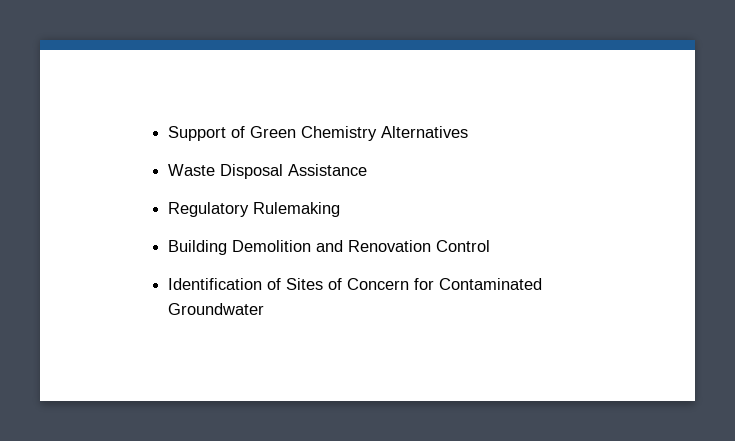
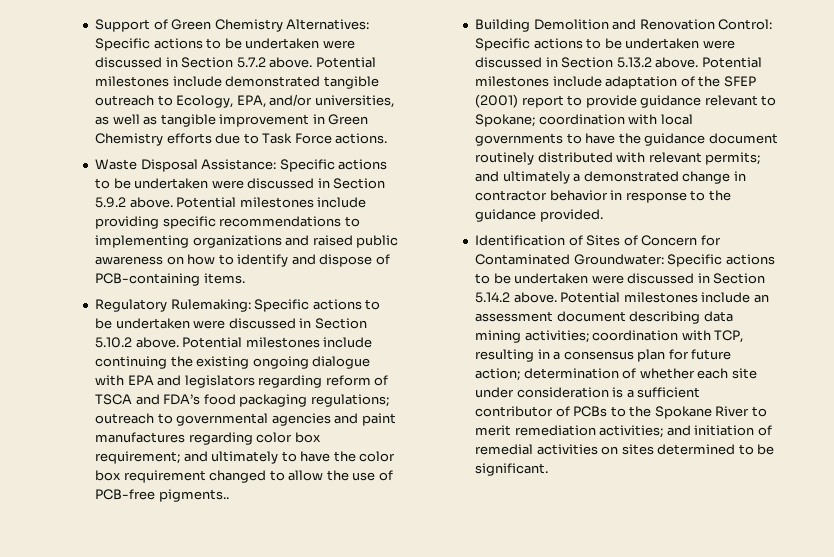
[380,126,468,138] [167,164,367,179] [167,202,340,217] [167,240,490,255] Alternatives // Waste Disposal Assistance // Regulatory Rulemaking // Building Demolition and Renovation Control -> [286,19,370,30] [95,38,355,51] [95,57,376,68] [95,76,379,89] [95,94,394,108] [95,114,369,127] [95,133,388,146] [95,159,388,172] [95,178,386,189] [95,197,367,208] [95,216,360,229] [95,235,399,248] [95,254,390,267] [95,273,245,286] [95,299,381,312] [95,318,367,329] [95,337,373,348] [95,356,371,369] [95,375,389,388] [95,394,389,407] [95,413,396,426] [95,432,321,445] [95,451,396,464] [95,470,393,483] [95,489,229,502] [475,19,773,32] [475,38,735,51] [475,57,762,68] [475,76,756,89] [475,94,777,108] [475,114,693,127] [475,133,778,146] [475,152,761,165] [475,171,746,184] [475,190,731,203] [475,209,603,222] Alternatives: Specific actions to be undertaken were discussed in Section 5.7.2 above. Potential milestones include demonstrated tangible outreach to Ecology, EPA, and/or universities, as well as tangible improvement in Green Chemistry efforts due to Task Force actions. // Waste Disposal Assistance: Specific actions to be undertaken were discussed in Section 5.9.2 above. Potential milestones include providing specific recommendations to implementing organizations and raised public awareness on how to identify and dispose of PCB-containing items. // Regulatory Rulemaking: Specific actions to be undertaken were discussed in Section 5.10.2 above. Potential milestones include continuing the existing ongoing dialogue with EPA and legislators regarding reform of TSCA and FDA’s food packaging regulations; outreach to governmental agencies and paint manufactures regarding color box requirement; and ultimately to have the color box requirement changed to allow the use of PCB-free pigments.. // Building Demolition and Renovation Control: Specific actions to be undertaken were discussed in Section 5.13.2 above. Potential milestones include adaptation of the SFEP (2001) report to provide guidance relevant to Spokane; coordination with local governments to have the guidance document routinely distributed with relevant permits; and ultimately a demonstrated change in contractor behavior in response to the guidance provided.
[167,303,264,315] Groundwater -> [573,254,775,267] [475,273,766,284] [475,292,769,303] [475,311,733,324] [475,330,744,343] [475,349,732,362] [475,368,757,381] [475,387,701,398] [475,406,767,419] [475,425,772,438] [475,444,775,455] [475,463,549,476] Groundwater: Specific actions to be undertaken were discussed in Section 5.14.2 above. Potential milestones include an assessment document describing data mining activities; coordination with TCP, resulting in a consensus plan for future action; determination of whether each site under consideration is a sufficient contributor of PCBs to the Spokane River to merit remediation activities; and initiation of remedial activities on sites determined to be significant.

